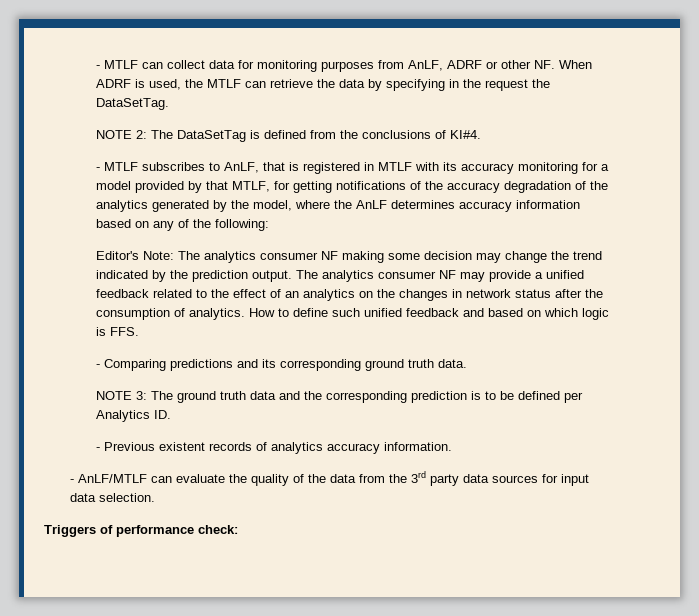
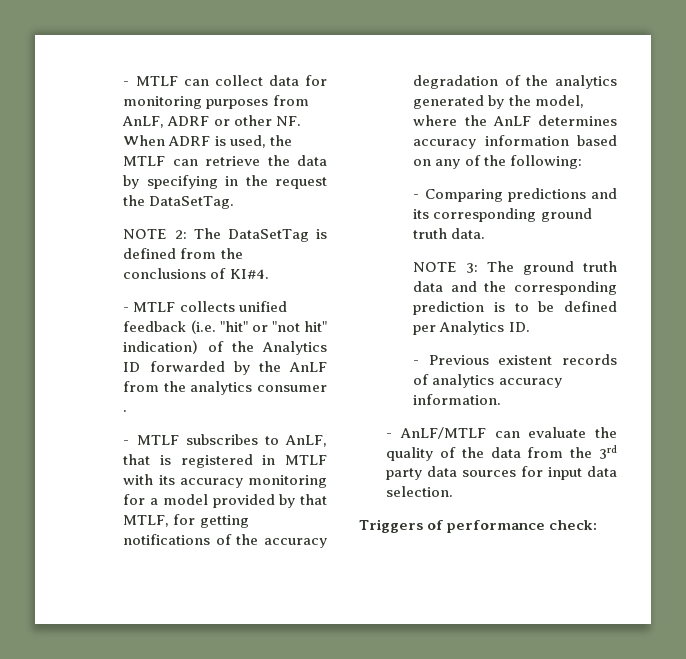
(481, 134) none -> [123,301,287,312] [123,320,327,334] [123,340,327,355] [123,361,327,375] [123,381,327,395] [123,410,128,412] // - MTLF collects unified feedback (i.e. "hit" or "not hit" indication) of the Analytics ID forwarded by the AnLF from the analytics consumer .
[95,251,602,263] [95,270,584,282] [95,289,603,301] [95,308,609,320] [95,327,139,336] // Editor's Note: The analytics consumer NF making some decision may change the trend indicated by the prediction output. The analytics consumer NF may provide a unified feedback related to the effect of an analytics on the changes in network status after the consumption of analytics. How to define such unified feedback and based on which logic is FFS. -> (582, 162) none

